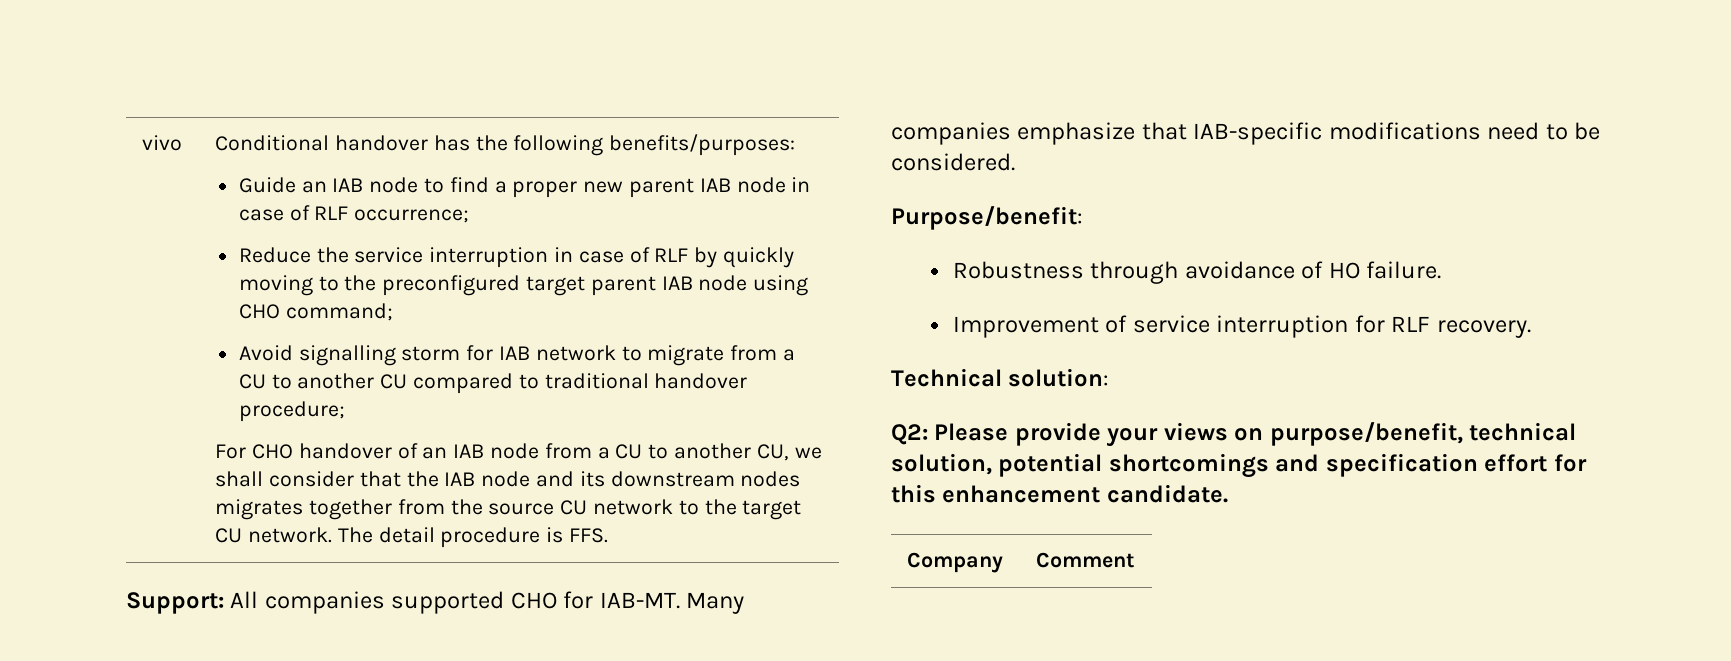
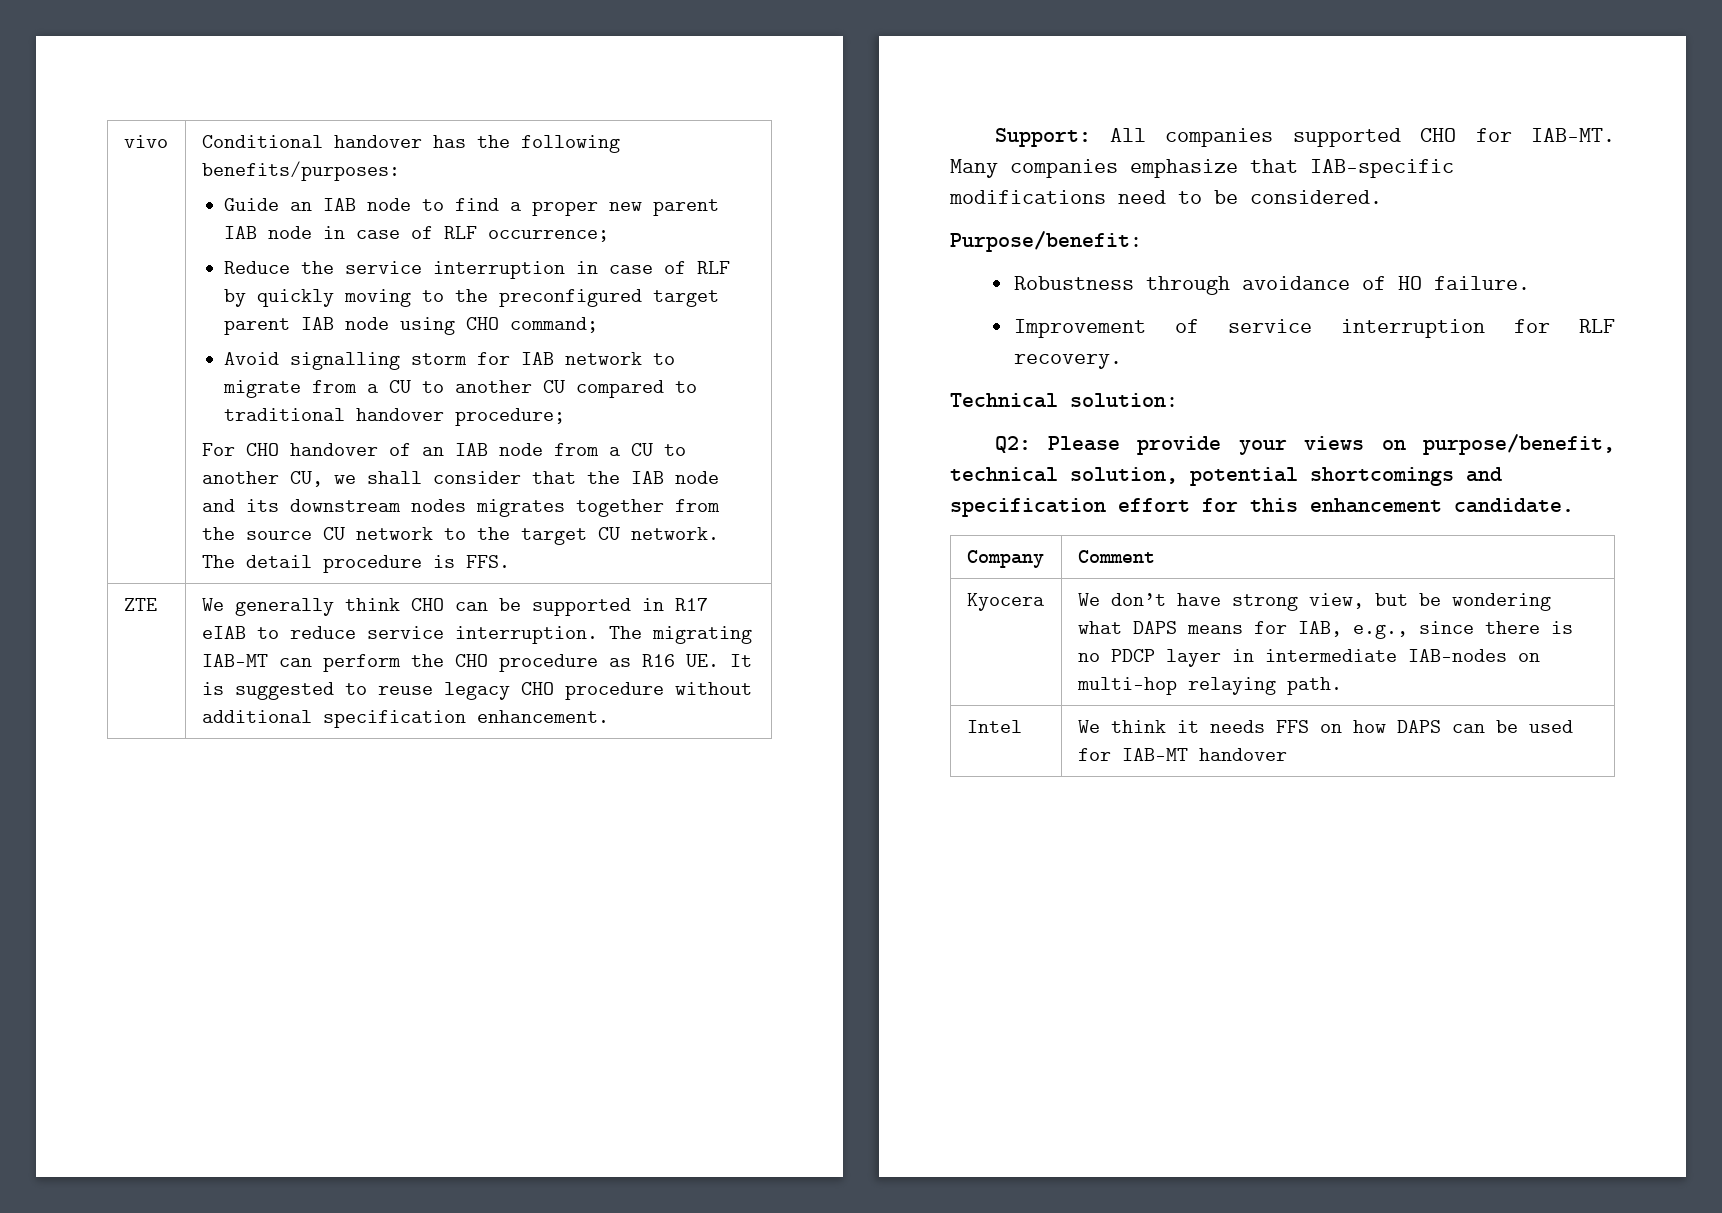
(608, 535) none -> [123,598,157,611] [201,598,708,616] [201,626,752,644] [201,654,752,672] [201,682,752,700] [201,710,609,728] // ZTE | We generally think CHO can be supported in R17 eIAB to reduce service interruption. The migrating IAB-MT can perform the CHO procedure as R16 UE. It is suggested to reuse legacy CHO procedure without additional specification enhancement.
(1135, 560) none -> [966,593,1044,611] [1077,593,1551,611] [1077,621,1573,639] [1077,649,1540,667] [1076,677,1342,695] [966,720,1022,733] [1077,720,1573,733] [1077,748,1287,761] // Kyocera | We don’t have strong view, but be wondering what DAPS means for IAB, e.g., since there is no PDCP layer in intermediate IAB-nodes on multi-hop relaying path. // Intel | We think it needs FFS on how DAPS can be used for IAB-MT handover

